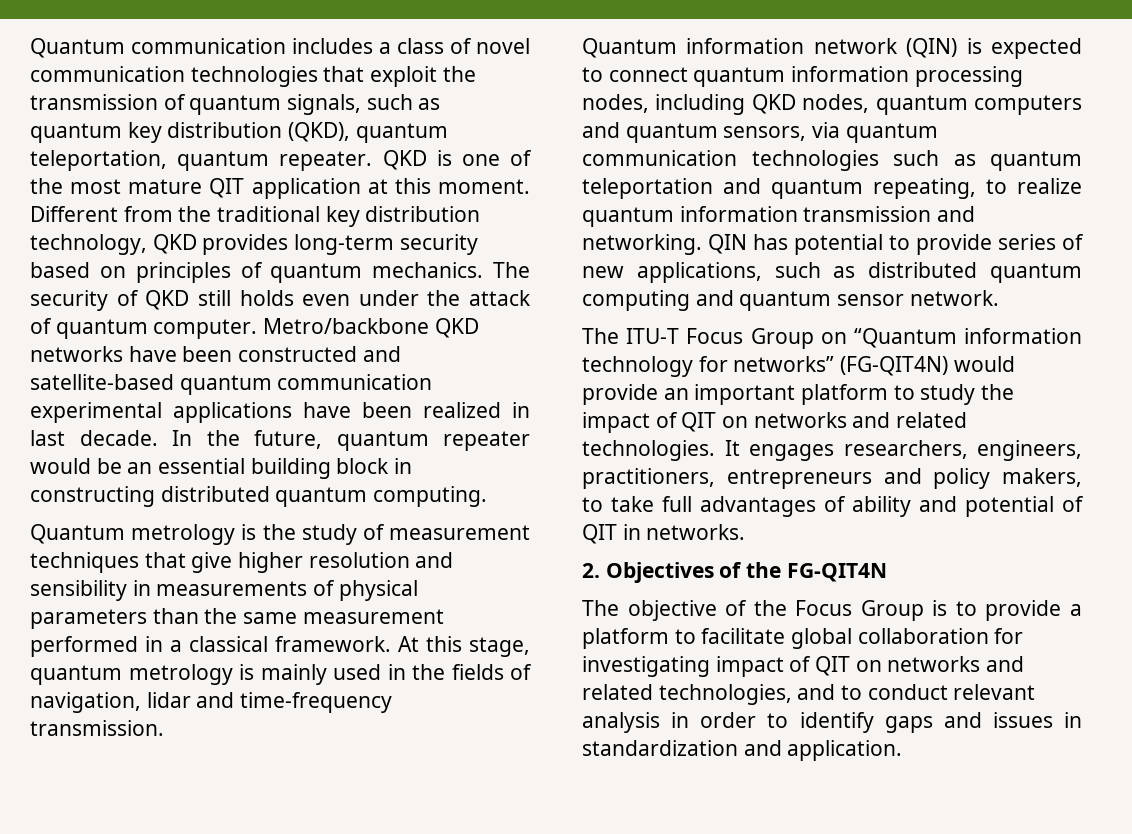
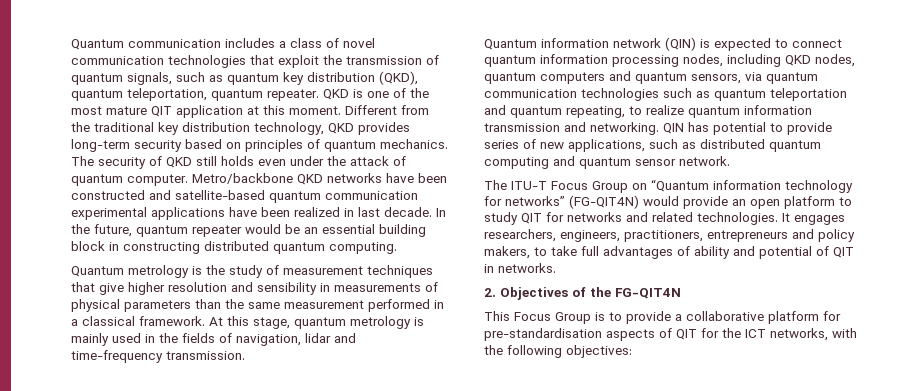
[694,384,796,405] important -> [750,199,780,209] open
[981,384,1015,400] [582,412,749,433] the impact of QIT on -> [521,212,564,224] QIT for
[582,600,787,621] The objective of the -> [484,311,510,321] This
[582,628,1024,649] [582,656,1025,677] [582,684,1036,705] [582,712,1082,733] [582,740,903,761] platform to facilitate global collaboration for investigating impact of QIT on networks and related technologies, and to conduct relevant analysis in order to identify gaps and issues in standardization and application. -> [686,311,841,324] [484,328,857,341] [484,345,632,358] collaborative platform for pre-standardisation aspects of QIT for the ICT networks, with the following objectives:

